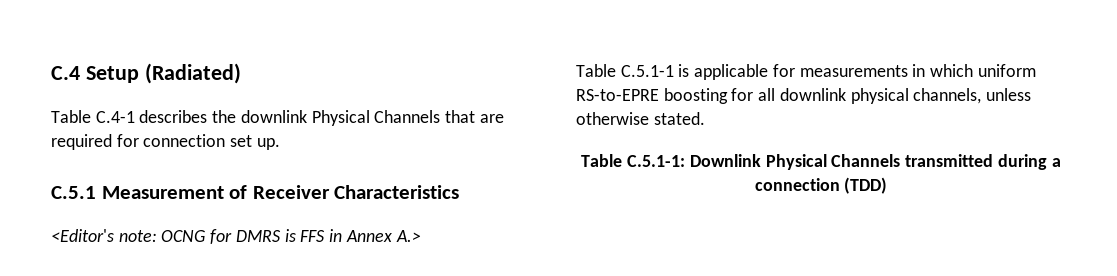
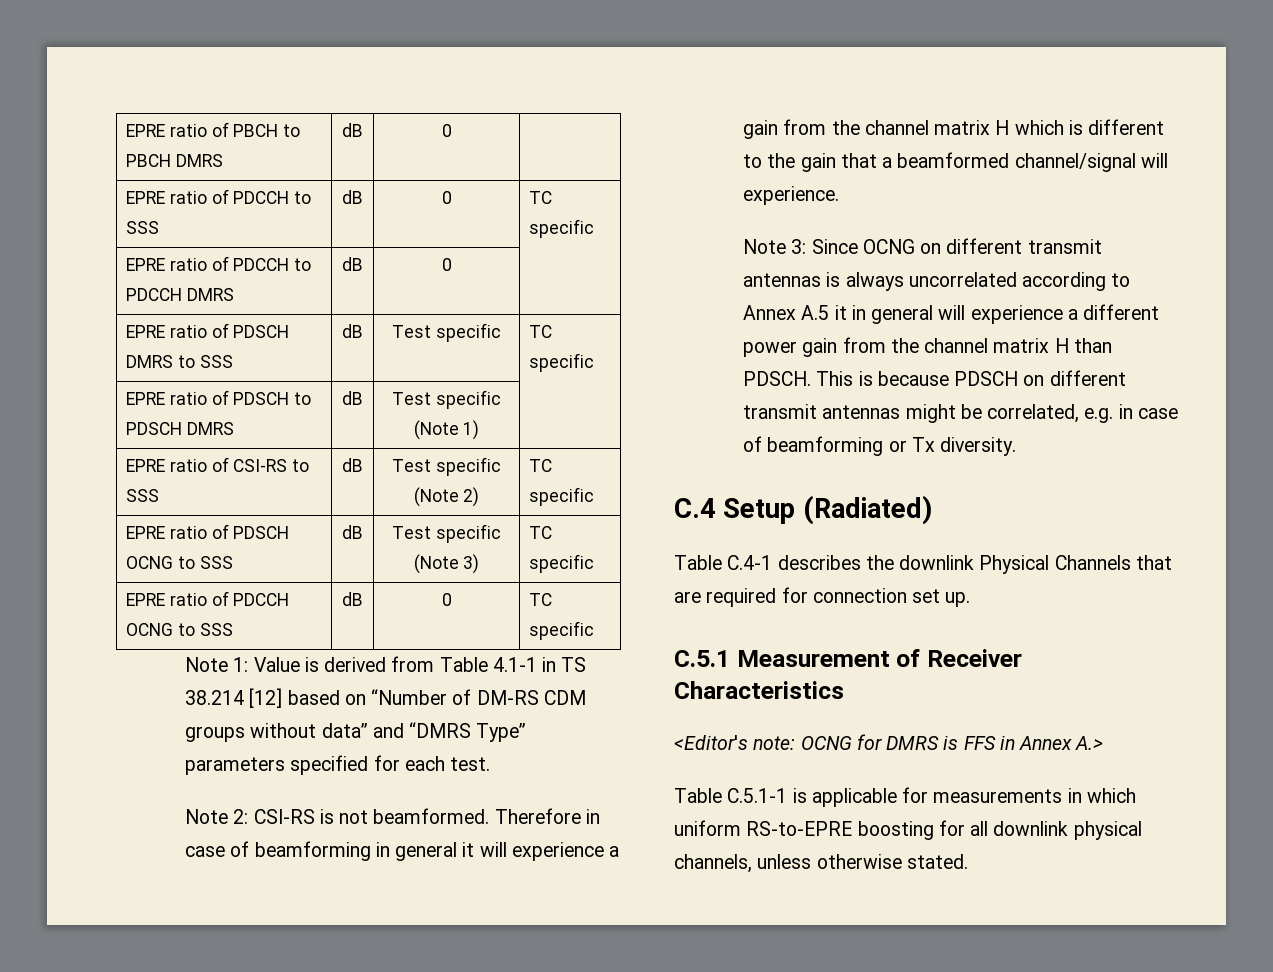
(51, 73) none -> [126,122,301,137] [126,154,223,167] [342,123,363,137] [441,124,452,137] [126,189,312,204] [126,221,160,234] [342,190,363,204] [441,191,452,204] [529,191,553,204] [529,219,595,238] [126,256,312,271] [126,288,234,301] [342,257,363,271] [441,258,452,271] [126,323,290,338] [126,355,233,368] [342,324,363,338] [392,323,501,342] [529,325,553,338] [529,353,595,372] [126,390,312,405] [126,422,234,435] [342,391,363,405] [392,390,501,409] [413,420,480,440] [126,457,310,472] [126,489,160,502] [342,458,363,472] [392,457,501,476] [413,487,480,507] [529,459,553,472] [529,487,595,506] [126,524,290,539] [126,556,233,569] [342,525,363,539] [392,524,501,543] [413,554,480,574] [529,526,553,539] [529,554,595,573] [126,591,290,606] [126,623,233,636] [342,592,363,606] [441,593,452,606] [529,593,553,606] [529,621,595,640] [185,656,587,672] [185,688,586,708] [185,722,527,742] [185,755,491,775] [185,808,600,824] [185,841,620,861] [743,119,1165,139] [743,152,1168,172] [743,186,840,205] [743,238,1102,254] [743,272,1131,291] [743,304,1160,324] [743,337,1112,357] [743,370,1126,386] [743,404,1178,423] [743,436,1017,456] EPRE ratio of PBCH to PBCH DMRS | dB | 0 | // EPRE ratio of PDCCH to SSS | dB | 0 | TC specific // EPRE ratio of PDCCH to PDCCH DMRS | dB | 0 | // EPRE ratio of PDSCH DMRS to SSS | dB | Test specific | TC specific // EPRE ratio of PDSCH to PDSCH DMRS | dB | Test specific (Note 1) | // EPRE ratio of CSI-RS to SSS | dB | Test specific (Note 2) | TC specific // EPRE ratio of PDSCH OCNG to SSS | dB | Test specific (Note 3) | TC specific // EPRE ratio of PDCCH OCNG to SSS | dB | 0 | TC specific // Note 1: Value is derived from Table 4.1-1 in TS 38.214 [12] based on “Number of DM-RS CDM groups without data” and “DMRS Type” parameters specified for each test. // Note 2: CSI-RS is not beamformed. Therefore in case of beamforming in general it will experience a gain from the channel matrix H which is different to the gain that a beamformed channel/signal will experience. // Note 3: Since OCNG on different transmit antennas is always uncorrelated according to Annex A.5 it in general will experience a different power gain from the channel matrix H than PDSCH. This is because PDSCH on different transmit antennas might be correlated, e.g. in case of beamforming or Tx diversity. //
[581,154,1061,170] [754,177,888,194] // Table C.5.1-1: Downlink Physical Channels transmitted during a connection (TDD) -> (968, 861) none

